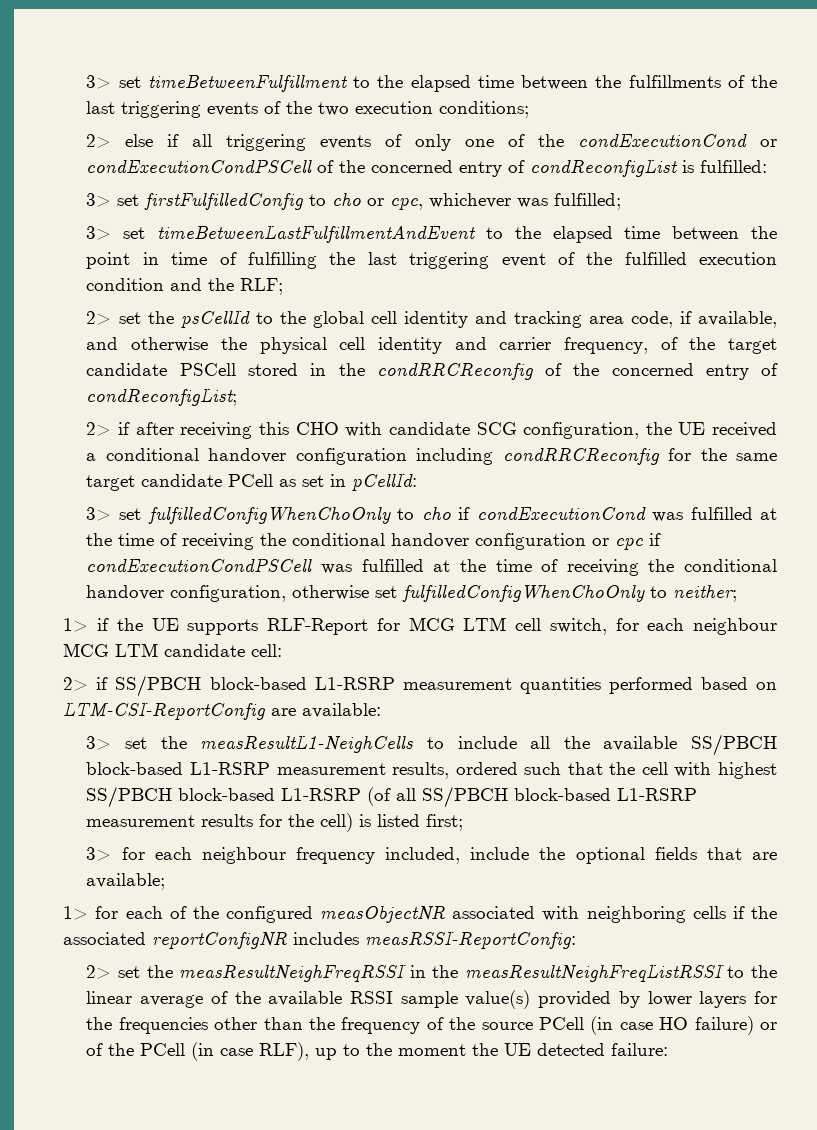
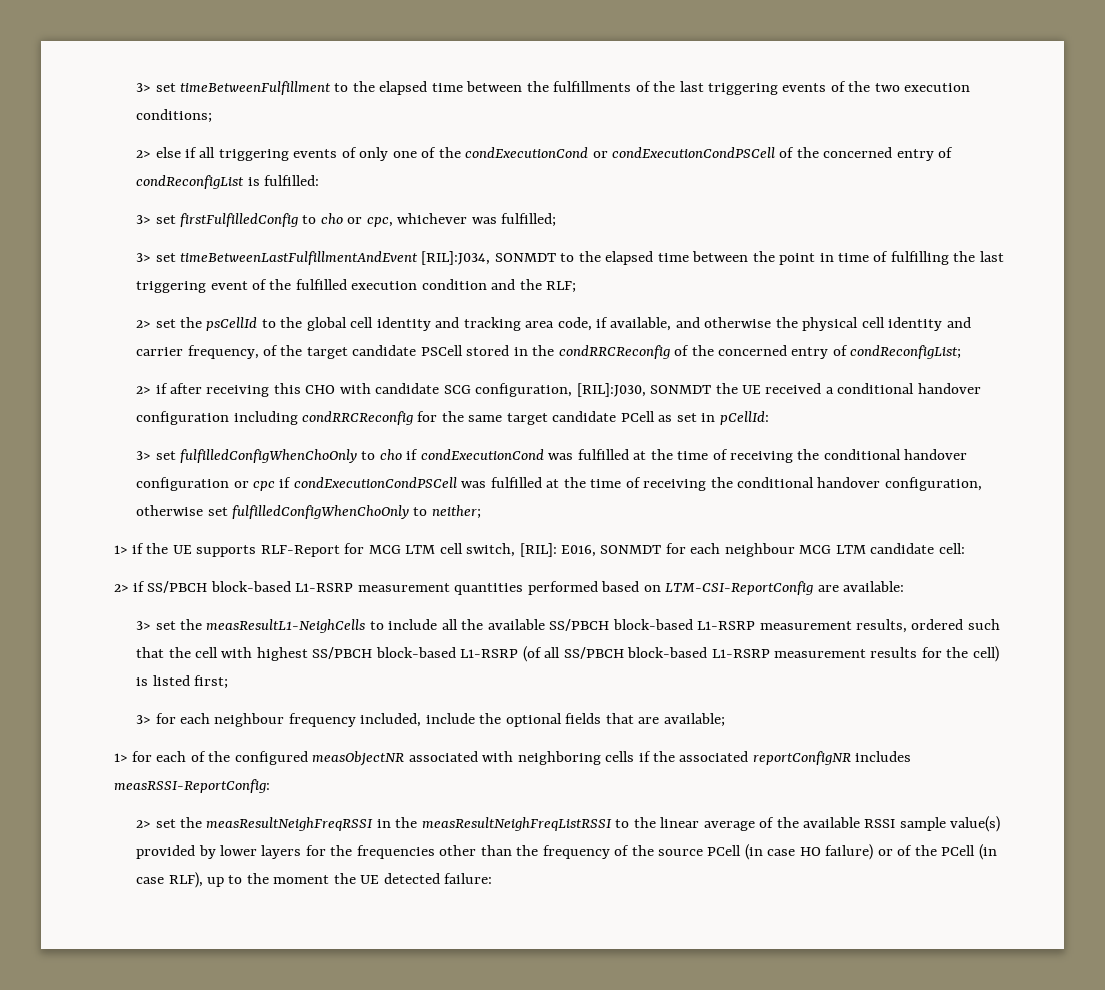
(477, 234) none -> [421,251,556,265] [RIL]:J034, SONMDT
(640, 430) none -> [576,383,712,397] [RIL]:J030, SONMDT
(607, 626) none -> [519,543,662,557] [RIL]: E016, SONMDT

